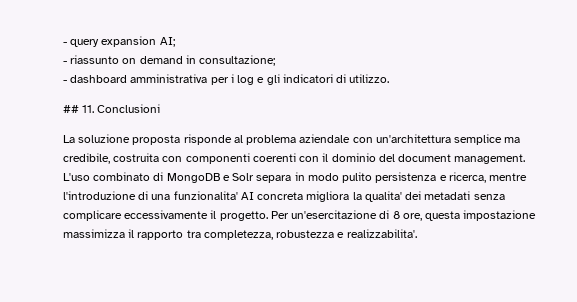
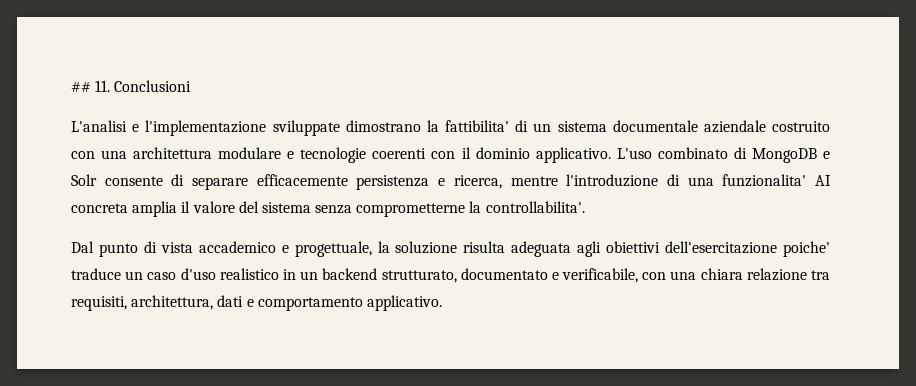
[63,36,175,47] [63,55,276,66] [63,74,390,85] [63,104,161,113] [63,134,521,145] [63,153,250,164] - query expansion AI; // - riassunto on demand in consultazione; // - dashboard amministrativa per i log e gli indicatori di utilizzo. // ## 11. Conclusioni // La soluzione proposta risponde al problema aziendale con un'architettura semplice ma credibile, costruita con componenti -> [71,80,192,92] [71,120,830,136] [71,147,367,163] ## 11. Conclusioni // L'analisi e l'implementazione sviluppate dimostrano la fattibilita' di un sistema documentale aziendale costruito con una architettura modulare e tecnologie
[378,154,526,164] del document management. -> [535,147,611,163] applicativo.
[256,172,373,183] separa in modo pulito -> [104,174,348,190] consente di separare efficacemente
[306,191,505,202] [63,210,537,221] [63,229,417,240] migliora la qualita' dei metadati senza complicare eccessivamente il progetto. Per un'esercitazione di 8 ore, questa impostazione massimizza il rapporto tra completezza, robustezza e realizzabilita'. -> [132,201,585,217] [71,241,831,257] [71,268,830,283] [71,295,442,311] amplia il valore del sistema senza comprometterne la controllabilita'. // Dal punto di vista accademico e progettuale, la soluzione risulta adeguata agli obiettivi dell'esercitazione poiche' traduce un caso d'uso realistico in un backend strutturato, documentato e verificabile, con una chiara relazione tra requisiti, architettura, dati e comportamento applicativo.

